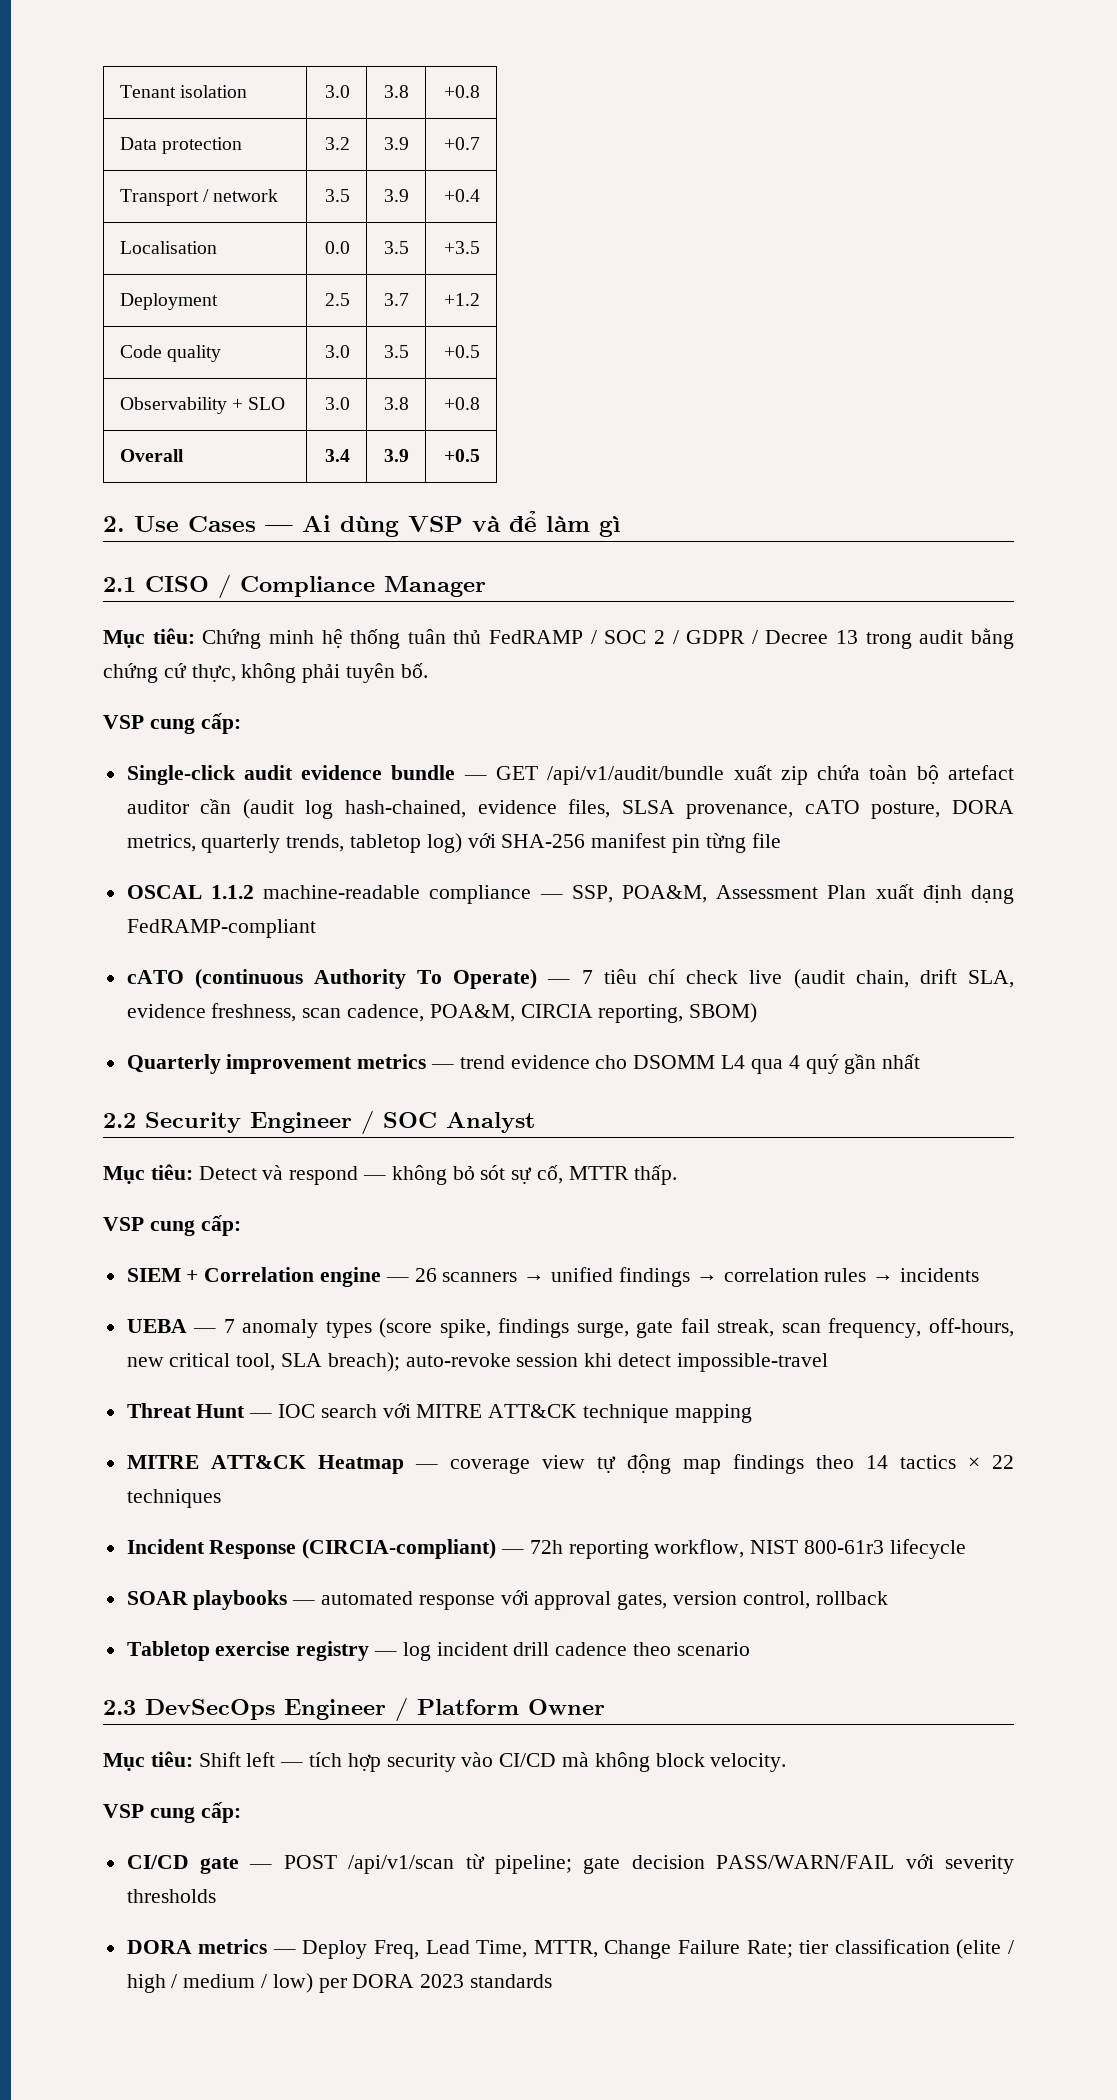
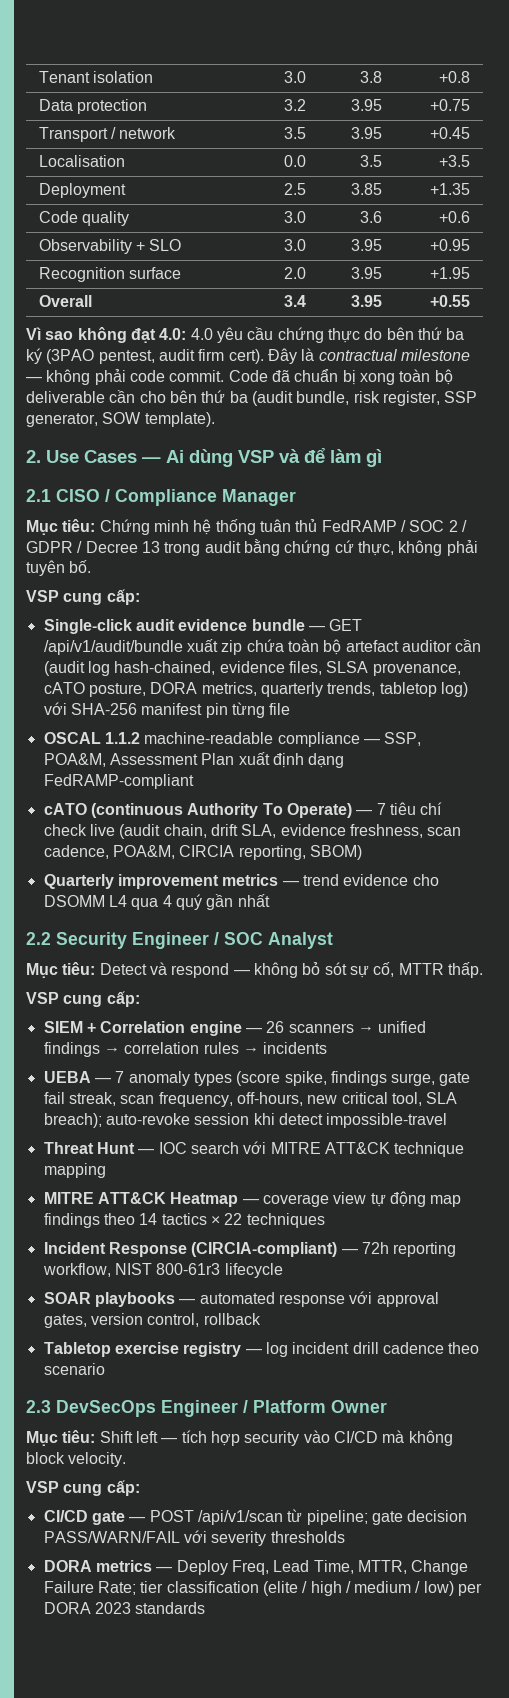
[384,137,410,150] [444,137,481,150] 3.9 | +0.7 -> [351,99,383,111] [430,99,471,111] 3.95 | +0.75
[384,189,410,202] [444,189,481,202] 3.9 | +0.4 -> [351,127,383,139] [430,127,471,139] 3.95 | +0.45
[384,293,410,306] [444,293,481,306] 3.7 | +1.2 -> [351,183,383,195] [430,183,471,195] 3.85 | +1.35
[384,345,410,358] [444,345,481,358] 3.5 | +0.5 -> [360,211,383,223] [439,211,471,223] 3.6 | +0.6
[384,397,410,410] [444,397,481,410] [119,449,184,462] [325,449,351,462] [384,449,410,462] [444,449,481,462] 3.8 | +0.8 // Overall | 3.4 | 3.9 | +0.5 -> [351,239,383,251] [430,239,471,251] [38,267,181,282] [284,267,307,279] [351,267,383,279] [430,267,471,279] [38,295,92,307] [284,295,307,307] [351,295,383,307] [430,295,471,307] [26,327,465,343] [26,348,470,364] [26,369,453,385] [26,390,478,406] [26,412,215,427] 3.95 | +0.95 // Recognition surface | 2.0 | 3.95 | +1.95 // Overall | 3.4 | 3.95 | +0.55 // Vì sao không đạt 4.0: 4.0 yêu cầu chứng thực do bên thứ ba ký (3PAO pentest, audit firm cert). Đây là contractual milestone — không phải code commit. Code đã chuẩn bị xong toàn bộ deliverable cần cho bên thứ ba (audit bundle, risk register, SSP generator, SOW template).

